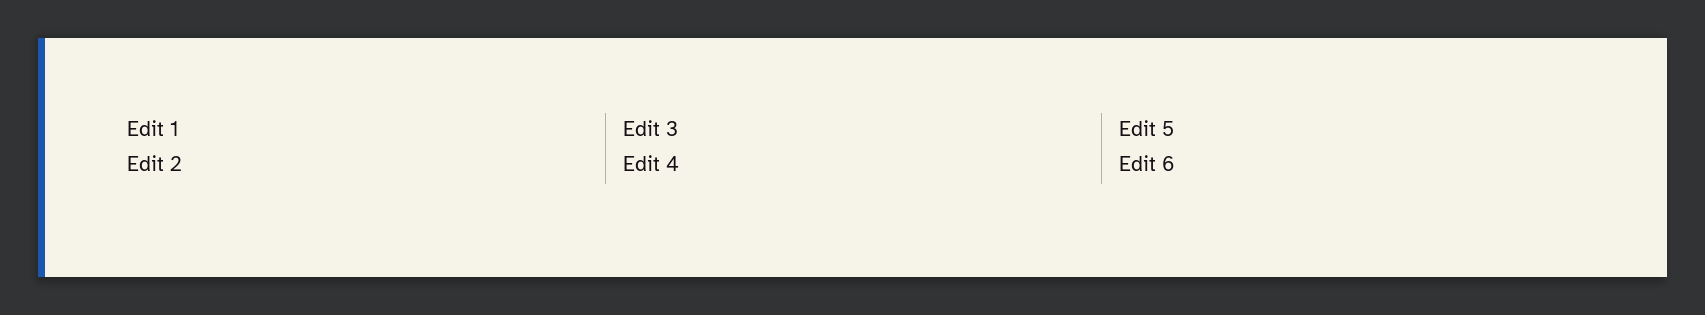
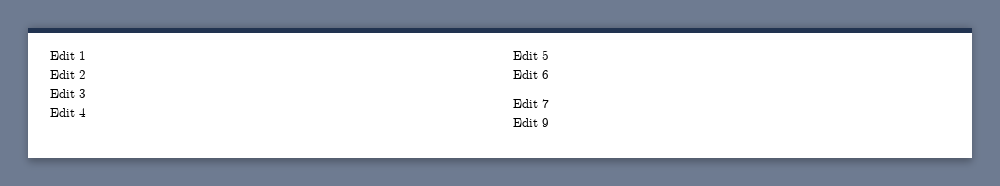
(1175, 163) none -> [513,99,549,108] [513,118,549,127] // Edit 7 // Edit 9

